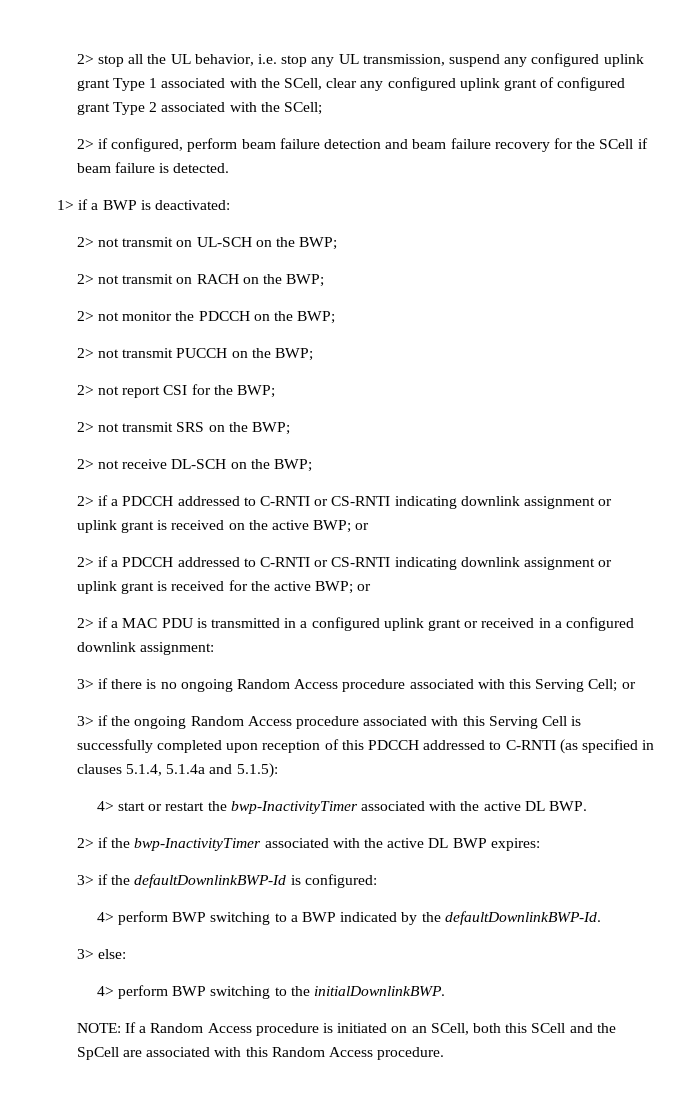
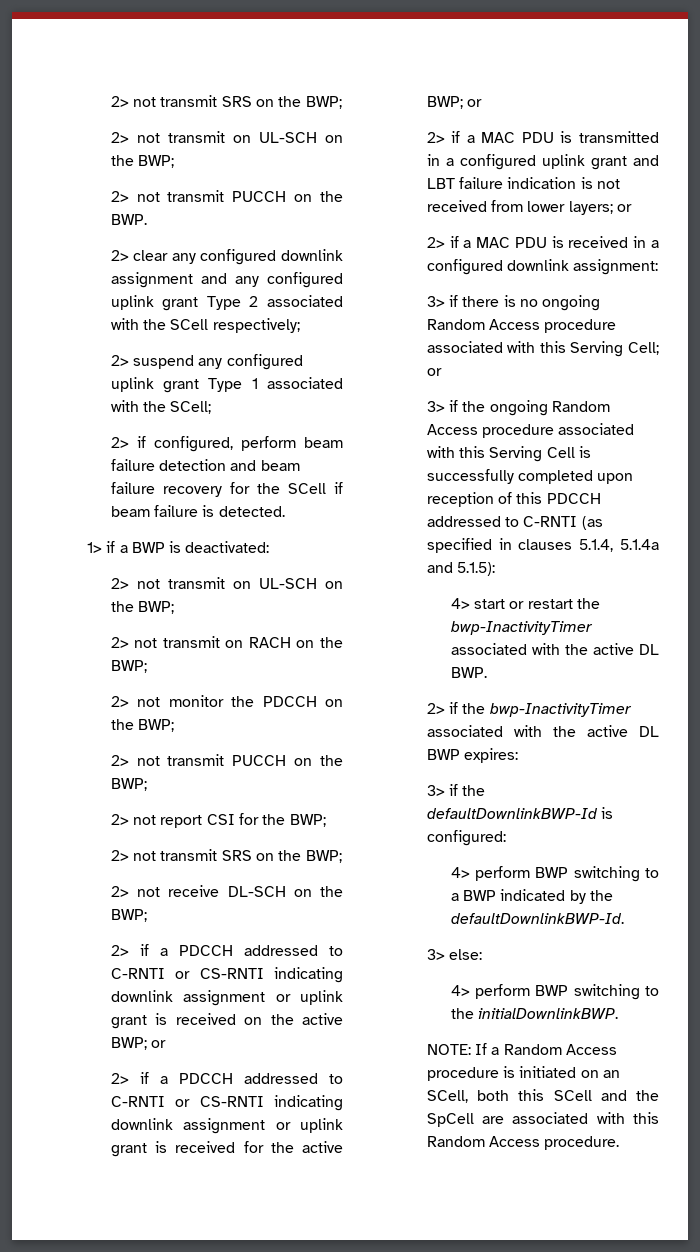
[76,54,445,67] 2> stop all the UL behavior, i.e. stop any UL transmission, -> [110,95,342,109] [110,131,343,143] [110,155,175,168] [110,190,343,202] [110,214,147,225] [110,249,344,265] [110,272,343,288] [110,295,343,311] [110,318,300,333] [110,355,129,366] 2> not transmit SRS on the BWP; // 2> not transmit on UL-SCH on the BWP; // 2> not transmit PUCCH on the BWP. // 2> clear any configured downlink assignment and any configured uplink grant Type 2 associated with the SCell respectively; // 2>
[284,77,626,91] [76,102,280,115] SCell, clear any configured uplink grant of configured grant Type 2 associated with the -> (167, 406) none
[464,621,479,628] or -> [633,155,659,166] [426,177,621,189] [426,200,633,215] [426,236,564,248] and LBT failure indication is not received from lower layers; or // 2> if a MAC PDU is

